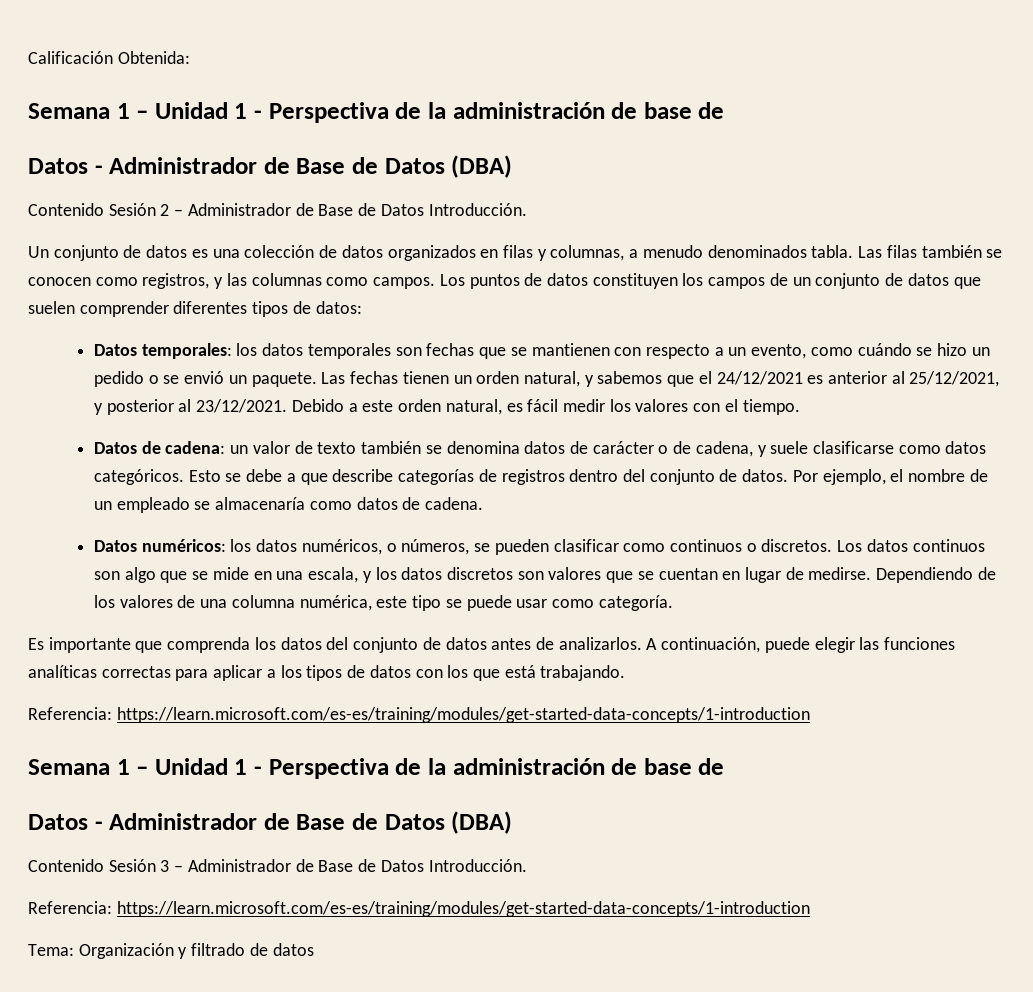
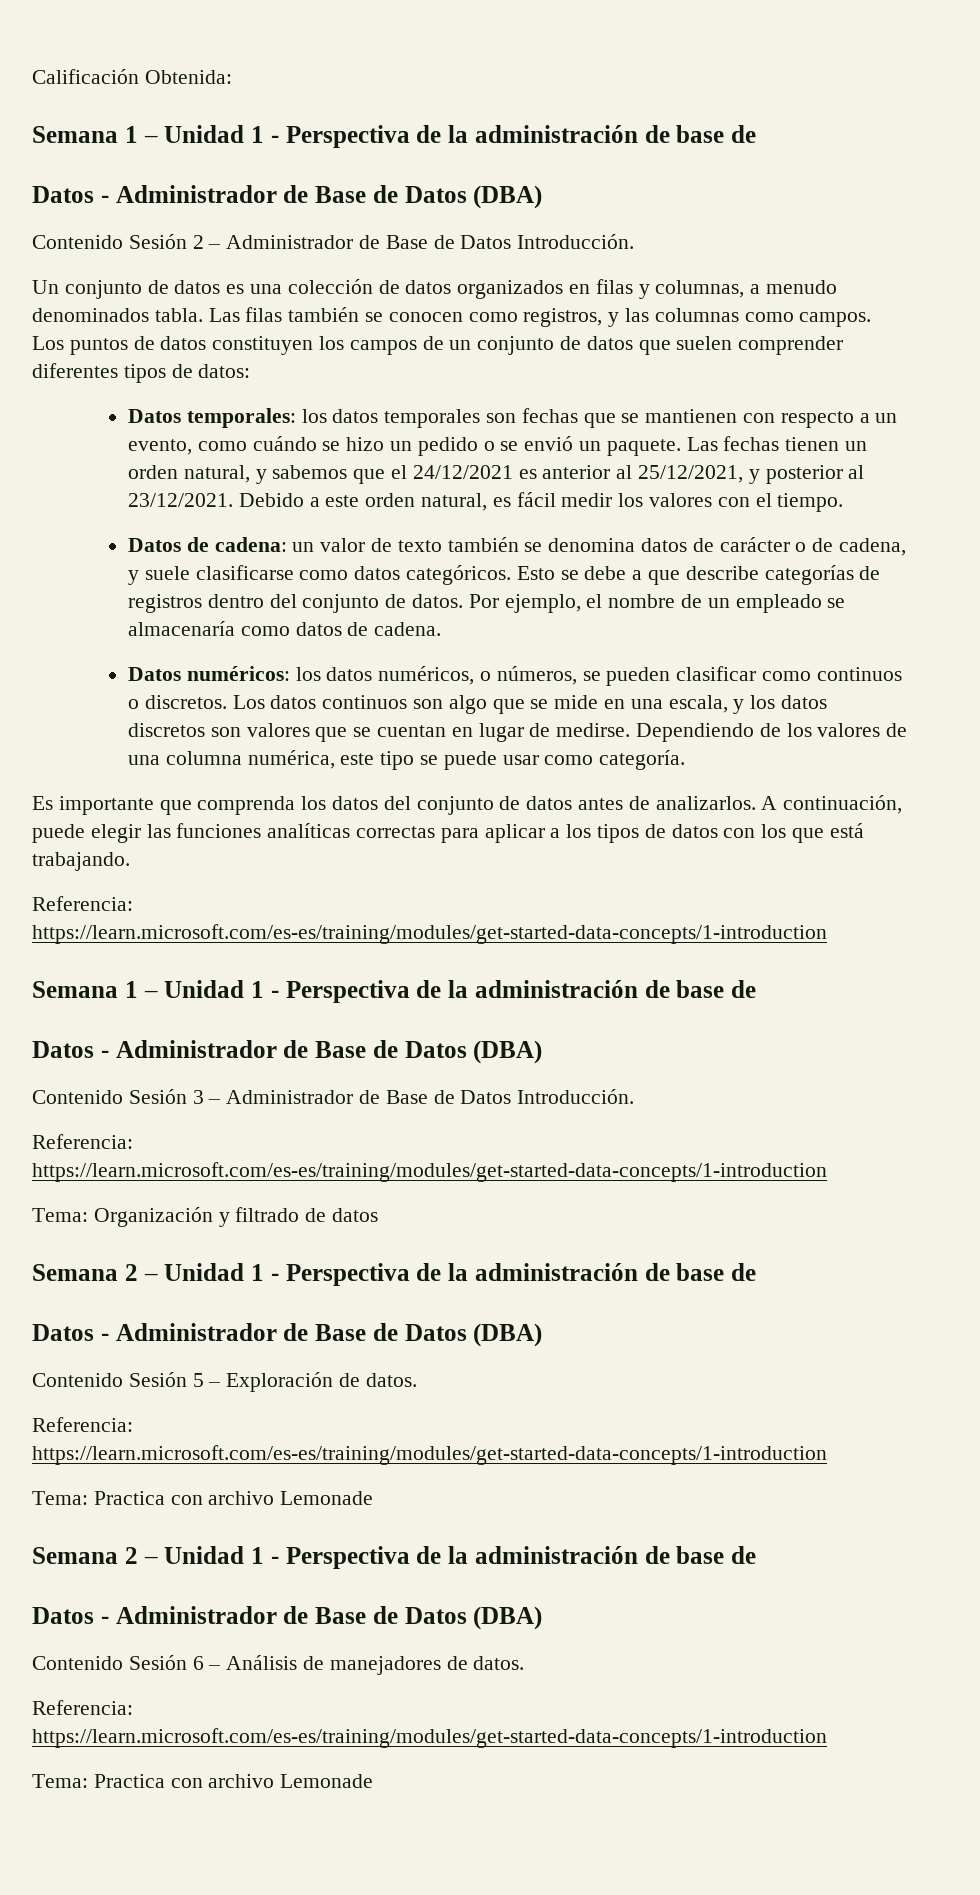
(314, 949) none -> [32,1263,756,1286] [32,1323,543,1347] [32,1372,417,1392] [32,1417,133,1432] [32,1445,827,1465] [32,1491,374,1505] [32,1546,756,1569] [32,1606,543,1630] [32,1655,525,1675] [32,1700,133,1715] [32,1728,827,1748] [32,1774,374,1788] // Semana 2 – Unidad 1 - Perspectiva de la administración de base de // Datos - Administrador de Base de Datos (DBA) // Contenido Sesión 5 – Exploración de datos. // Referencia: https://learn.microsoft.com/es-es/training/modules/get-started-data-concepts/1-introduction // Tema: Practica con archivo Lemonade // Semana 2 – Unidad 1 - Perspectiva de la administración de base de // Datos - Administrador de Base de Datos (DBA) // Contenido Sesión 6 – Análisis de manejadores de datos. // Referencia: https://learn.microsoft.com/es-es/training/modules/get-started-data-concepts/1-introduction // Tema: Practica con archivo Lemonade

